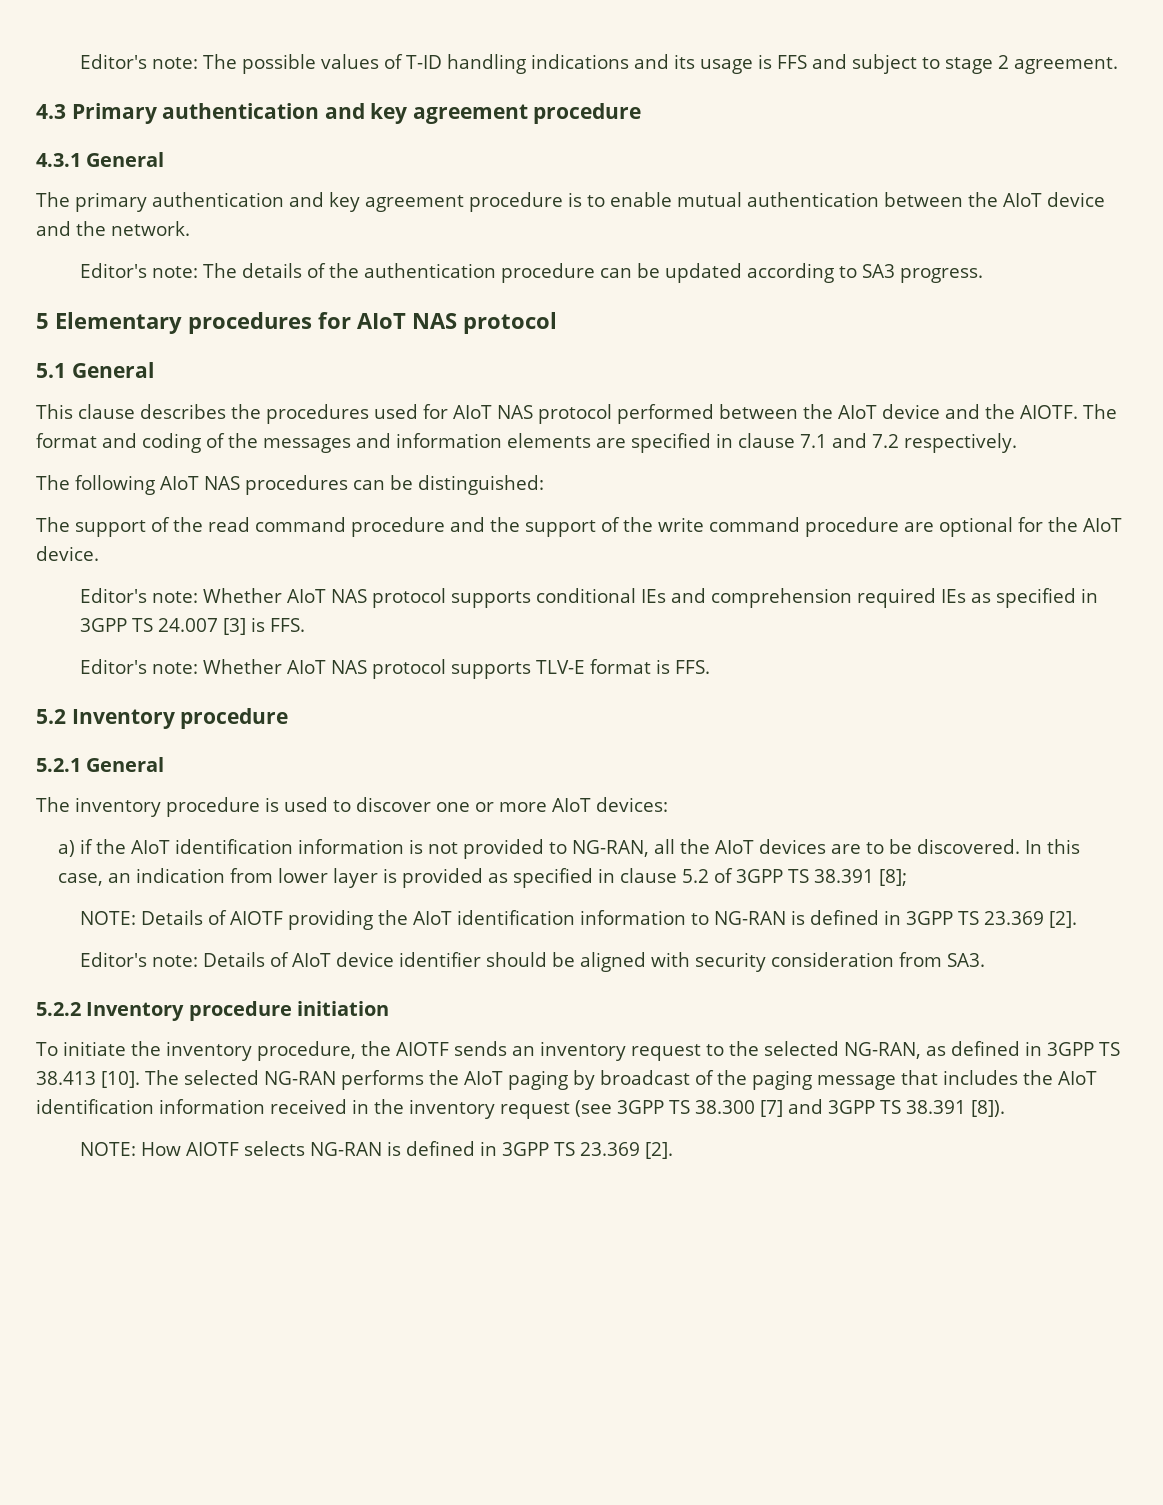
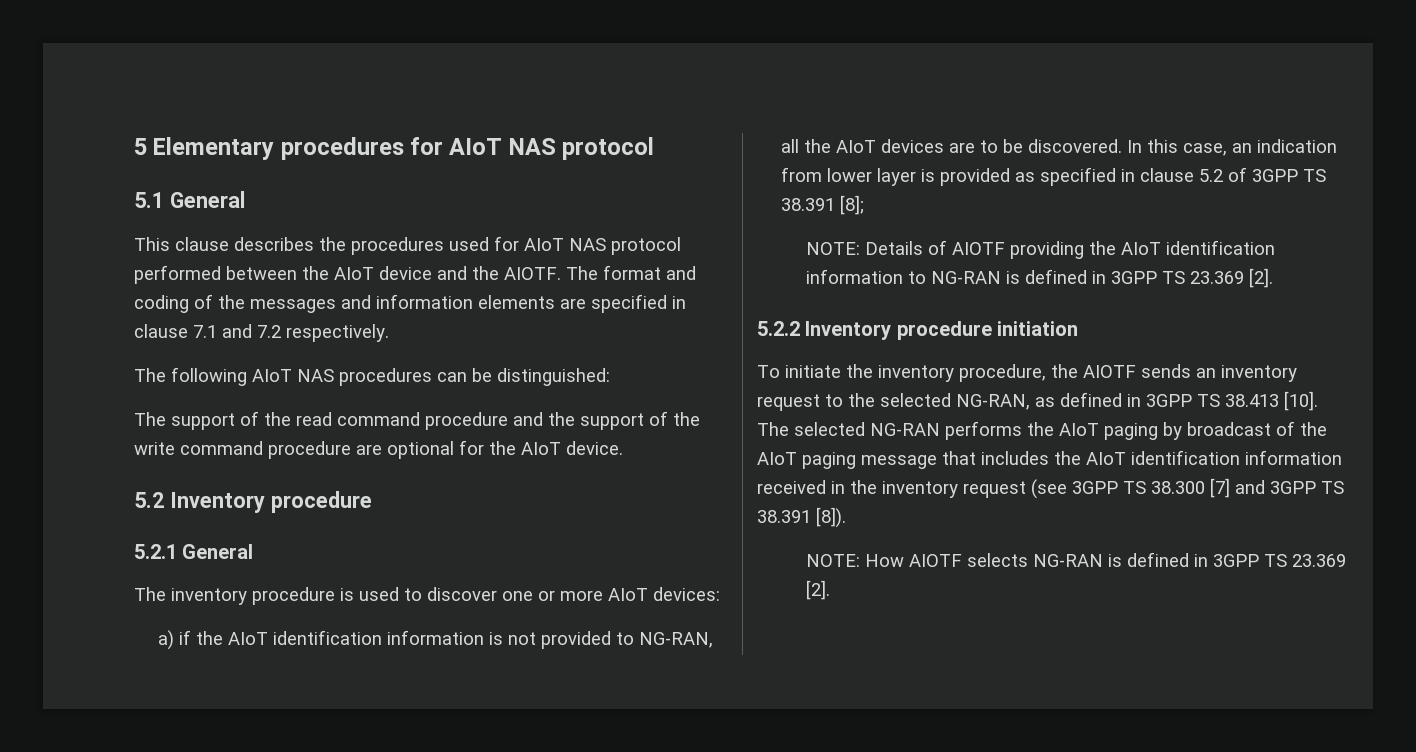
[79,54,1118,74] [36,103,642,124] [36,152,165,167] [36,192,1105,212] [36,221,190,236] [79,263,983,283] Editor's note: The possible values of T-ID handling indications and its usage is FFS and subject to stage 2 agreement. // 4.3 Primary authentication and key agreement procedure // 4.3.1 General // The primary authentication and key agreement procedure is to enable mutual authentication between the AIoT device and the network. // Editor's note: The details of the authentication procedure can be updated according to SA3 progress. // -> (134, 146) none
[79,588,1098,608] [79,617,305,635] [79,659,710,679] // Editor's note: Whether AIoT NAS protocol supports conditional IEs and comprehension required IEs as specified in 3GPP TS 24.007 [3] is FFS. // Editor's note: Whether AIoT NAS protocol supports TLV-E format is FFS. -> (623, 448) none
[79,952,985,972] // Editor's note: Details of AIoT device identifier should be aligned with security consideration from SA3. -> (1273, 278) none
(747, 1077) none -> [757,452,797,465] AIoT

